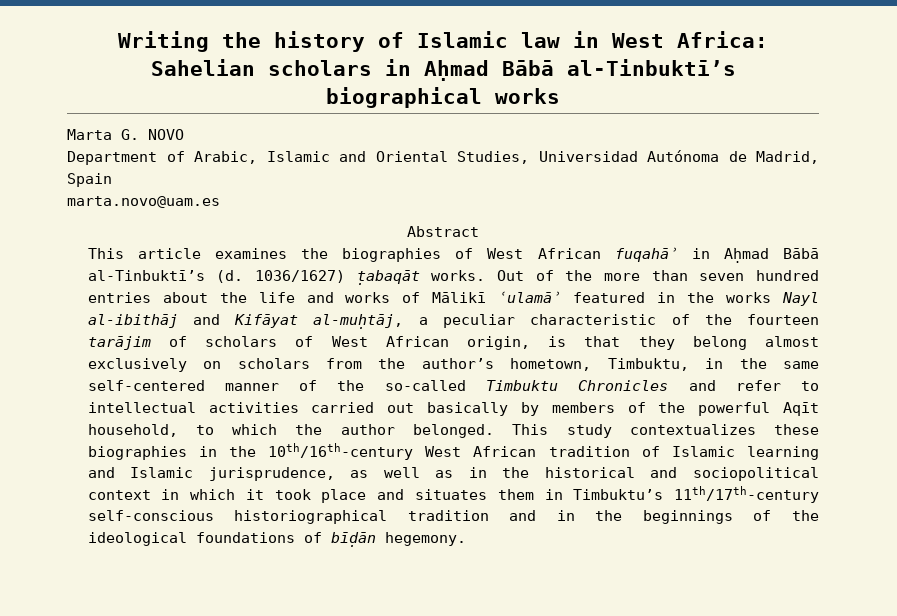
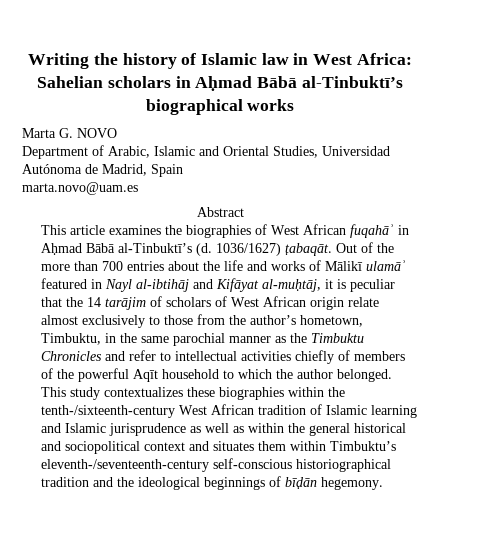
[356,270,486,285] ṭabaqāt works. -> [285,243,333,256] ṭabaqāt.
[699,270,820,281] seven hundred -> [102,261,124,271] 700
[498,291,562,303] ʿulamāʾ -> [366,260,407,271] ulamāʾ
[687,292,819,306] [87,314,820,329] the works Nayl al-ibithāj and Kifāyat al-muḥtāj, a peculiar characteristic of the fourteen -> [105,278,396,292] [41,297,102,307] Nayl al-ibtihāj and Kifāyat al-muḥtāj, it is peculiar that the 14
[466,336,819,350] [87,358,310,372] origin, is that they belong almost exclusively on scholars -> [310,297,380,310] [41,315,194,328] origin relate almost exclusively to those
[87,380,466,391] self-centered manner of the so-called -> [173,333,308,346] parochial manner as the
[311,402,539,416] carried out basically by -> [295,350,351,364] chiefly of
[87,424,178,437] household, -> [162,369,220,379] household
[198,443,414,460] in the 10th/16th-century -> [288,387,346,397] [41,405,176,418] within the tenth-/sixteenth-century
[208,467,335,481] jurisprudence, -> [109,423,187,436] jurisprudence
[468,467,530,478] in the -> [248,423,351,436] within the general
[161,486,819,503] [87,510,772,524] in which it took place and situates them in Timbuktu’s 11th/17th-century self-conscious historiographical tradition and in the beginnings of -> [189,441,397,451] [41,458,392,472] [41,477,114,487] and situates them within Timbuktu’s eleventh-/seventeenth-century self-conscious historiographical tradition and
[195,532,295,543] foundations -> [204,477,266,490] beginnings

